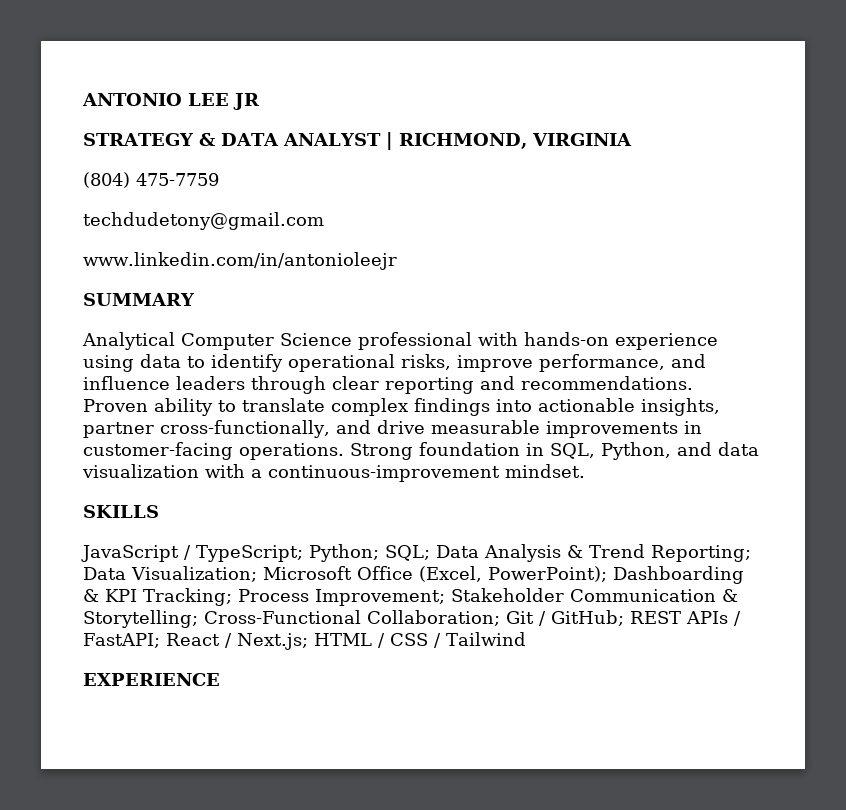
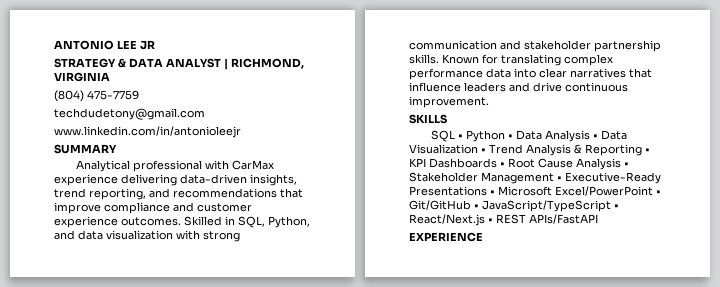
[181,332,718,350] [83,354,706,372] [83,376,693,394] [83,398,720,416] [83,420,702,438] [83,442,520,460] Computer Science professional with hands-on experience using data to identify operational risks, improve performance, and influence leaders through clear reporting and recommendations. Proven ability to translate complex findings into actionable insights, partner cross-functionally, and drive measurable improvements in customer-facing operations. Strong foundation -> [132,160,274,172] [54,174,297,186] [54,188,303,200] [54,202,252,214] [54,216,222,228] professional with CarMax experience delivering data-driven insights, trend reporting, and recommendations that improve compliance and customer experience outcomes. Skilled
[251,464,585,482] [83,505,159,518] [81,544,751,562] [83,566,744,584] [83,588,738,606] [83,610,741,628] [83,632,526,650] a continuous-improvement mindset. // SKILLS // JavaScript / TypeScript; Python; SQL; Data Analysis & Trend Reporting; Data Visualization; Microsoft Office (Excel, PowerPoint); Dashboarding & KPI Tracking; Process Improvement; Stakeholder Communication & Storytelling; Cross-Functional Collaboration; Git / GitHub; REST APIs / FastAPI; React / Next.js; HTML / CSS / Tailwind -> [203,231,240,242] [409,40,661,52] [409,54,613,66] [409,68,652,80] [409,82,628,92] [409,96,489,108] [409,114,447,124] [430,130,627,142] [409,144,650,156] [409,158,629,170] [409,172,661,184] [409,186,661,196] [409,200,619,212] [409,214,598,226] strong communication and stakeholder partnership skills. Known for translating complex performance data into clear narratives that influence leaders and drive continuous improvement. // SKILLS // SQL • Python • Data Analysis • Data Visualization • Trend Analysis & Reporting • KPI Dashboards • Root Cause Analysis • Stakeholder Management • Executive-Ready Presentations • Microsoft Excel/PowerPoint • Git/GitHub • JavaScript/TypeScript • React/Next.js • REST APIs/FastAPI

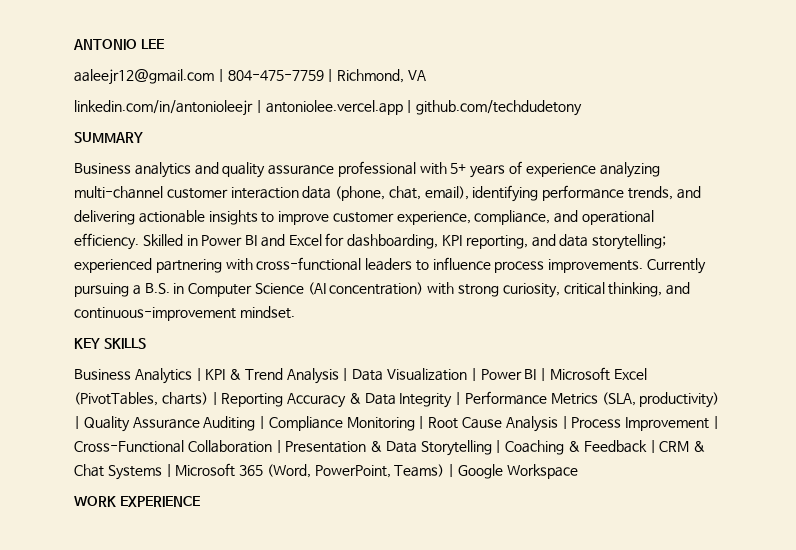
[140,40,155,50] [54,58,304,70] [54,72,110,82] [54,90,139,102] [54,108,205,120] [54,126,241,138] [54,144,117,154] [75,160,274,172] [54,174,297,186] [54,188,303,200] [54,202,252,214] [54,216,310,228] [54,230,240,242] [409,40,661,52] [409,54,613,66] [409,68,652,80] [409,82,628,92] [409,96,489,108] [409,114,447,124] [430,130,627,142] [409,144,650,156] [409,158,629,170] [409,172,661,184] [409,186,661,196] [409,200,619,212] [409,214,598,226] JR // STRATEGY & DATA ANALYST | RICHMOND, VIRGINIA // (804) 475-7759 // techdudetony@gmail.com // www.linkedin.com/in/antonioleejr // SUMMARY // Analytical professional with CarMax experience delivering data-driven insights, trend reporting, and recommendations that improve compliance and customer experience outcomes. Skilled in SQL, Python, and data visualization with strong communication and stakeholder partnership skills. Known for translating complex performance data into clear narratives that influence leaders and drive continuous improvement. // SKILLS // SQL • Python • Data Analysis • Data Visualization • Trend Analysis & Reporting • KPI Dashboards • Root Cause Analysis • Stakeholder Management • Executive-Ready Presentations • Microsoft Excel/PowerPoint • Git/GitHub • JavaScript/TypeScript • React/Next.js • REST APIs/FastAPI // -> [74,69,426,85] [74,100,583,116] [74,132,143,143] [74,161,660,178] [74,185,701,202] [74,210,655,225] [74,233,667,250] [74,257,707,274] [74,282,691,298] [74,306,295,321] [74,338,146,349] [74,367,647,384] [74,391,720,408] [74,416,719,432] [74,440,706,456] [74,463,578,480] [74,496,116,507] // aaleejr12@gmail.com | 804-475-7759 | Richmond, VA // linkedin.com/in/antonioleejr | antoniolee.vercel.app | github.com/techdudetony // SUMMARY // Business analytics and quality assurance professional with 5+ years of experience analyzing multi-channel customer interaction data (phone, chat, email), identifying performance trends, and delivering actionable insights to improve customer experience, compliance, and operational efficiency. Skilled in Power BI and Excel for dashboarding, KPI reporting, and data storytelling; experienced partnering with cross-functional leaders to influence process improvements. Currently pursuing a B.S. in Computer Science (AI concentration) with strong curiosity, critical thinking, and continuous-improvement mindset. // KEY SKILLS // Business Analytics | KPI & Trend Analysis | Data Visualization | Power BI | Microsoft Excel (PivotTables, charts) | Reporting Accuracy & Data Integrity | Performance Metrics (SLA, productivity) | Quality Assurance Auditing | Compliance Monitoring | Root Cause Analysis | Process Improvement | Cross-Functional Collaboration | Presentation & Data Storytelling | Coaching & Feedback | CRM & Chat Systems | Microsoft 365 (Word, PowerPoint, Teams) | Google Workspace // WORK

